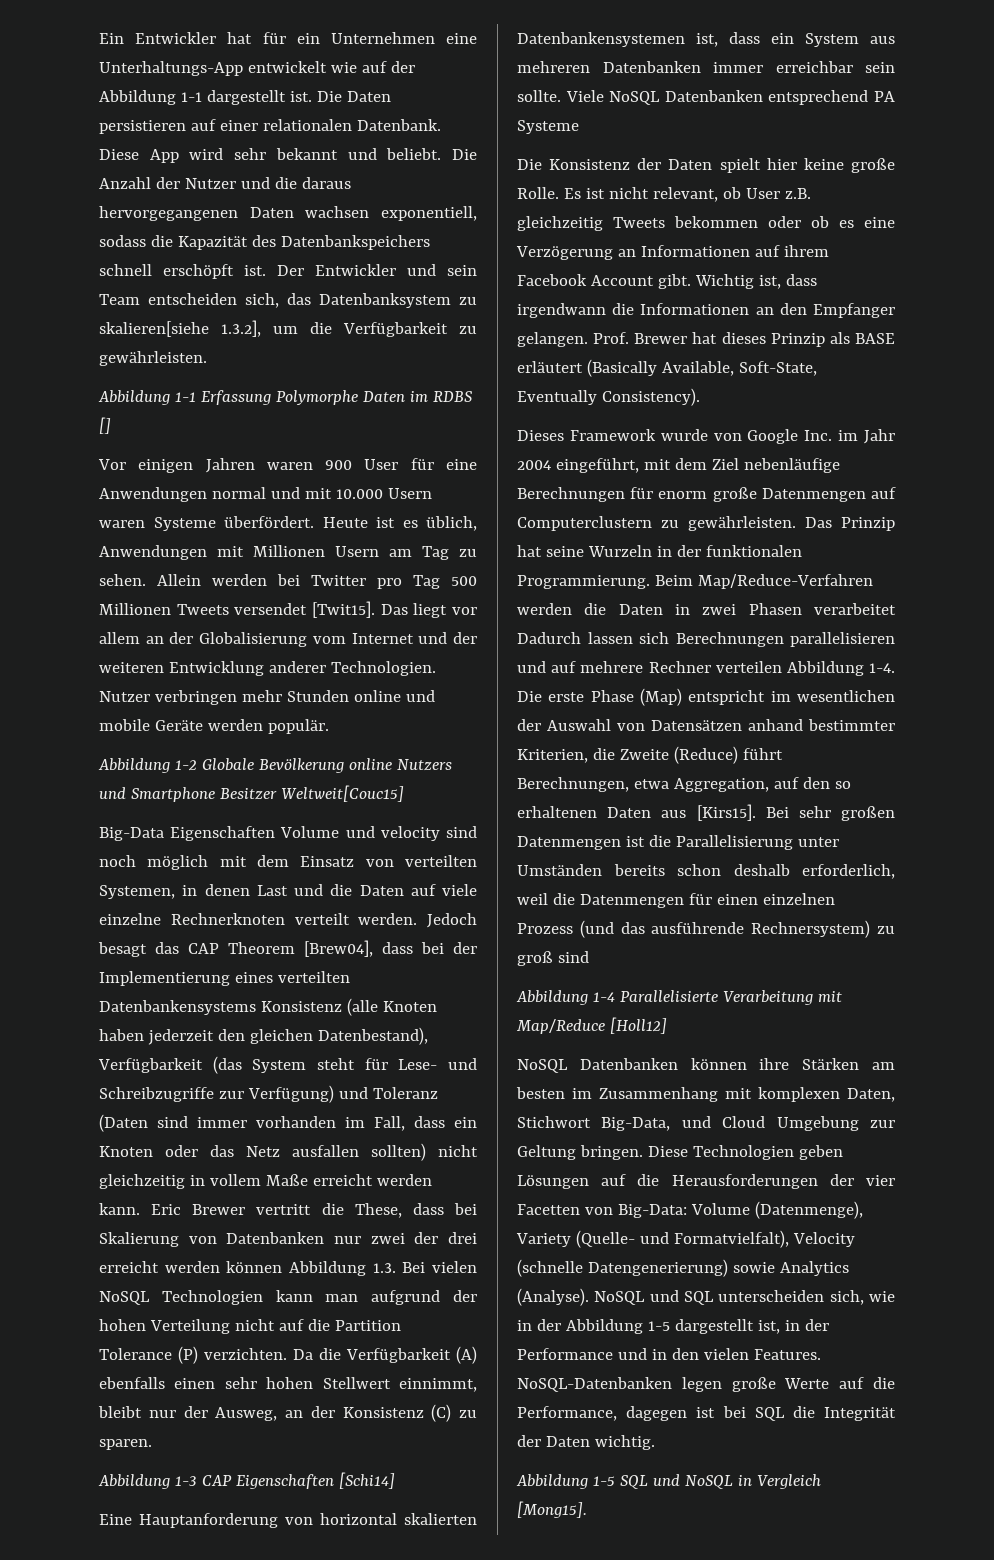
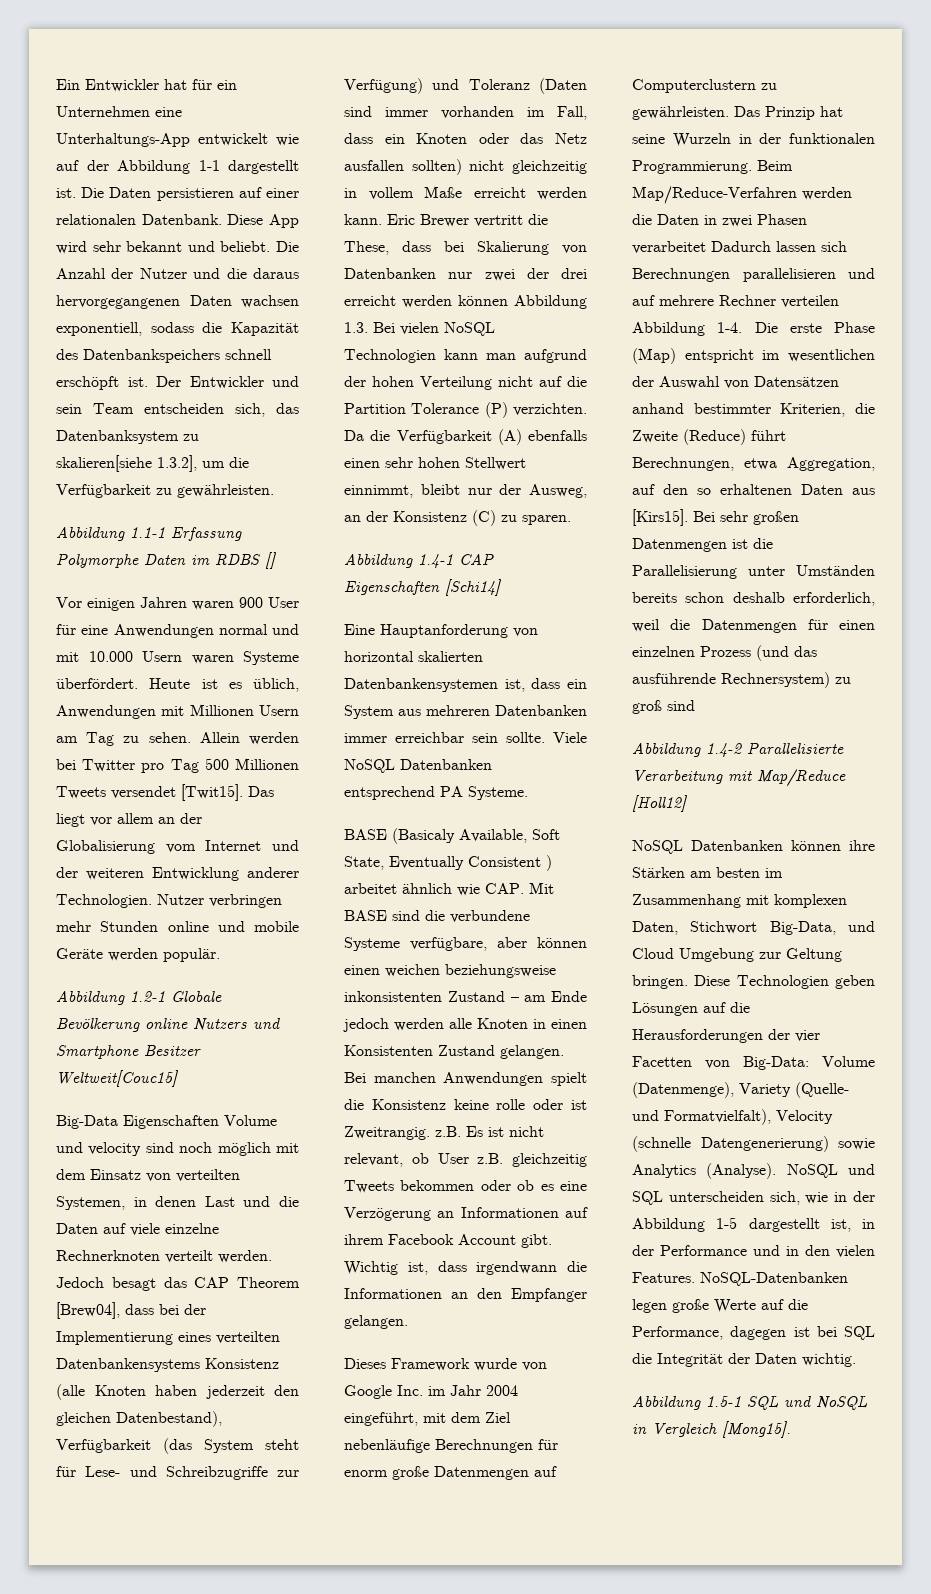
[174,392,196,402] 1-1 -> [130,527,165,538] 1.1-1
[174,760,197,771] 1-2 -> [130,991,165,1002] 1.2-1
[174,1476,197,1486] 1-3 -> [418,554,453,568] 1.4-1
[517,120,579,134] [517,158,895,173] [517,187,559,199] Systeme // Die Konsistenz der Daten spielt hier keine große Rolle. -> [468,786,528,800] [344,828,560,844] [344,855,552,871] [344,882,554,896] [344,910,530,923] [344,937,587,951] [344,964,556,978] [344,991,587,1002] [343,1018,587,1032] [344,1045,564,1059] [344,1072,587,1086] [344,1099,587,1110] [344,1126,461,1140] Systeme. // BASE (Basicaly Available, Soft State, Eventually Consistent ) arbeitet ähnlich wie CAP. Mit BASE sind die verbundene Systeme verfügbare, aber können einen weichen beziehungsweise inkonsistenten Zustand – am Ende jedoch werden alle Knoten in einen Konsistenten Zustand gelangen. Bei manchen Anwendungen spielt die Konsistenz keine rolle oder ist Zweitrangig. z.B.
[593,332,895,347] [517,359,817,377] [517,388,700,406] Prof. Brewer hat dieses Prinzip als BASE erläutert (Basically Available, Soft-State, Eventually Consistency). -> (408, 1322) none
[592,992,615,1002] 1-4 -> [706,743,742,757] 1.4-2
[592,1476,615,1486] 1-5 -> [706,1396,741,1407] 1.5-1

